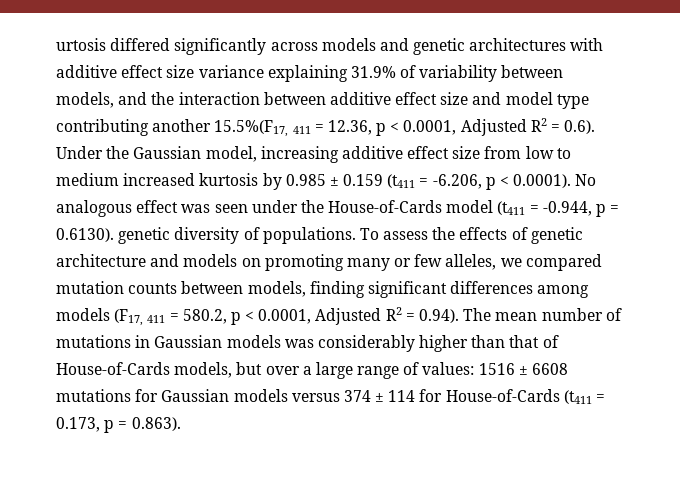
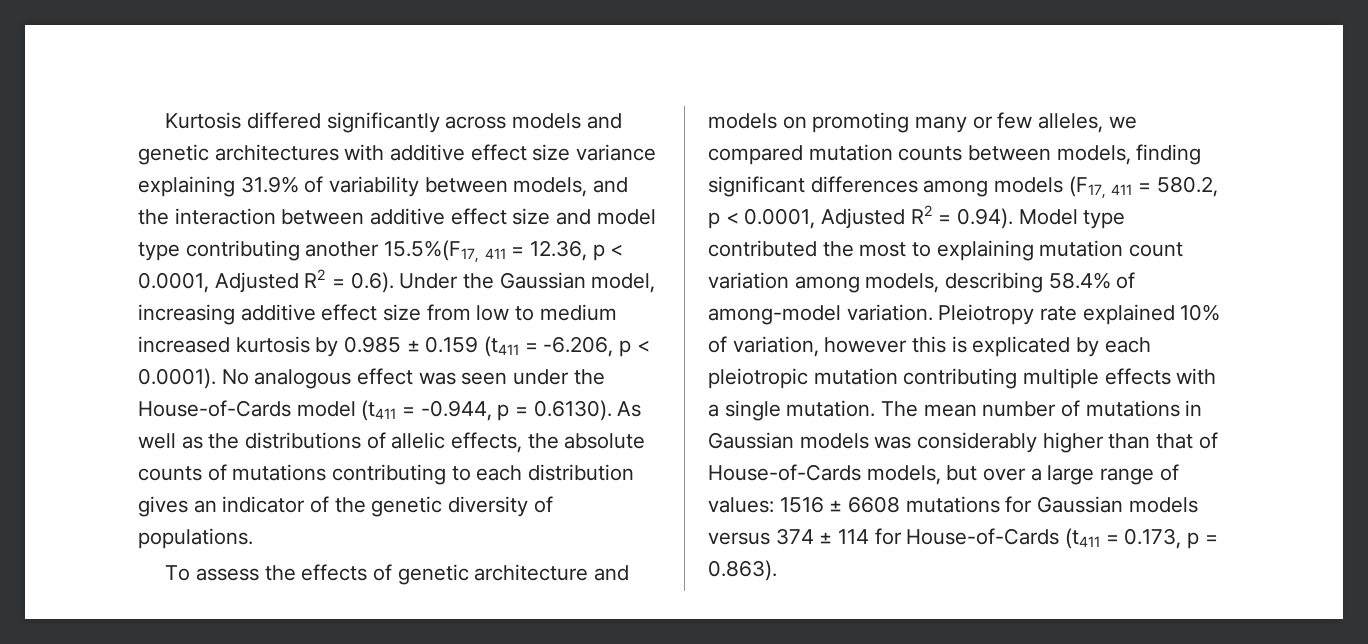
[56,38,106,51] urtosis -> [165,112,242,129] Kurtosis
(114, 235) none -> [617,401,642,417] [138,432,646,453] [138,464,635,485] [138,496,366,517] As well as the distributions of allelic effects, the absolute counts of mutations contributing to each distribution gives an indicator of the
(356, 235) none -> (253, 538) //
(460, 316) none -> [1018,209,1126,229] [708,240,1184,261] [708,272,1136,293] [708,304,1221,325] [708,336,1151,357] [708,368,1217,389] [708,400,876,421] Model type contributed the most to explaining mutation count variation among models, describing 58.4% of among-model variation. Pleiotropy rate explained 10% of variation, however this is explicated by each pleiotropic mutation contributing multiple effects with a single mutation.

